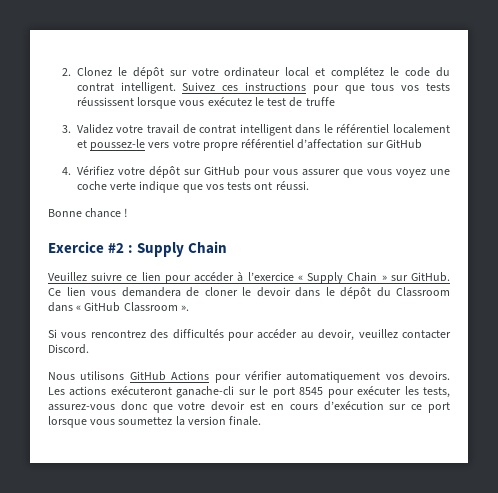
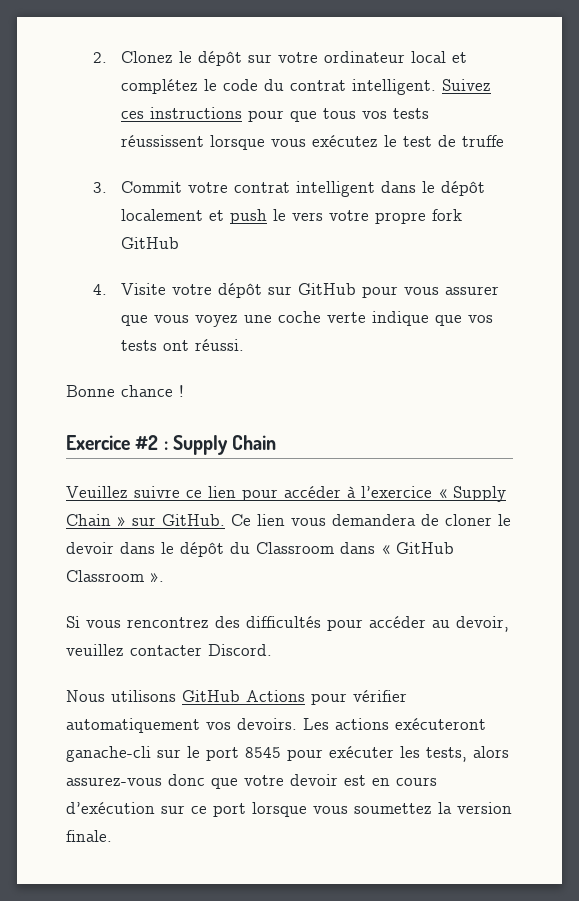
[76,124,196,134] Validez votre travail de -> [120,181,228,193] Commit votre
[336,124,390,133] référentiel -> [440,181,485,196] dépôt
[90,139,146,151] poussez-le -> [229,209,286,224] push le
[241,139,384,149] référentiel d’affectation sur -> [431,209,462,221] fork
[76,166,114,175] Vérifiez -> [120,283,166,295] Visite
(450, 392) none -> [473,746,509,758] alors

